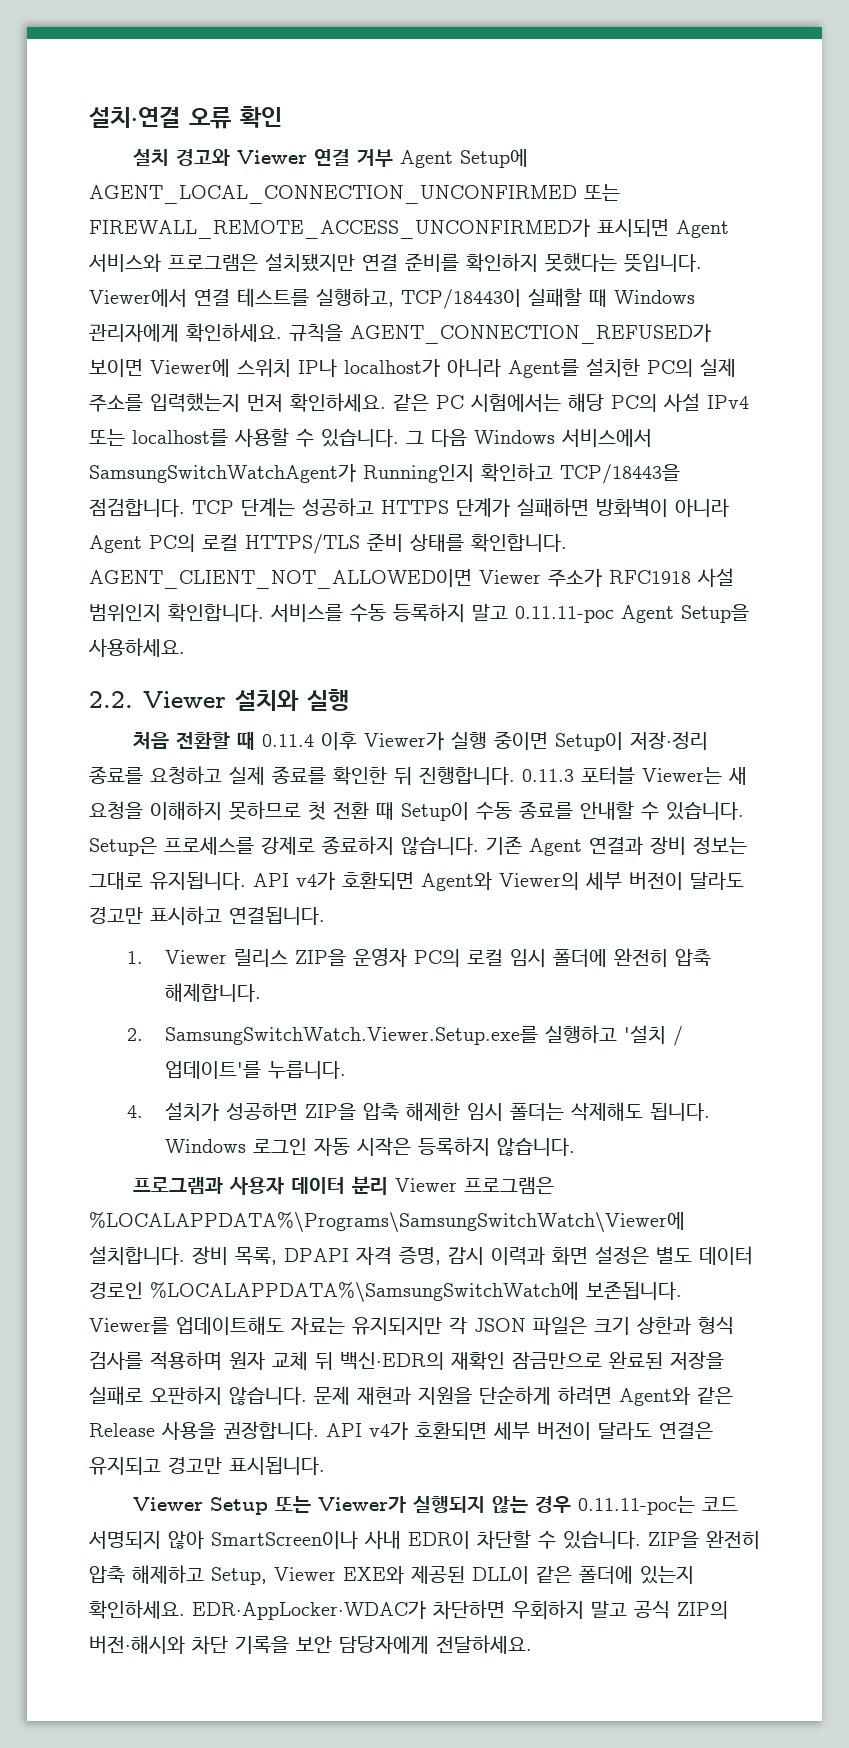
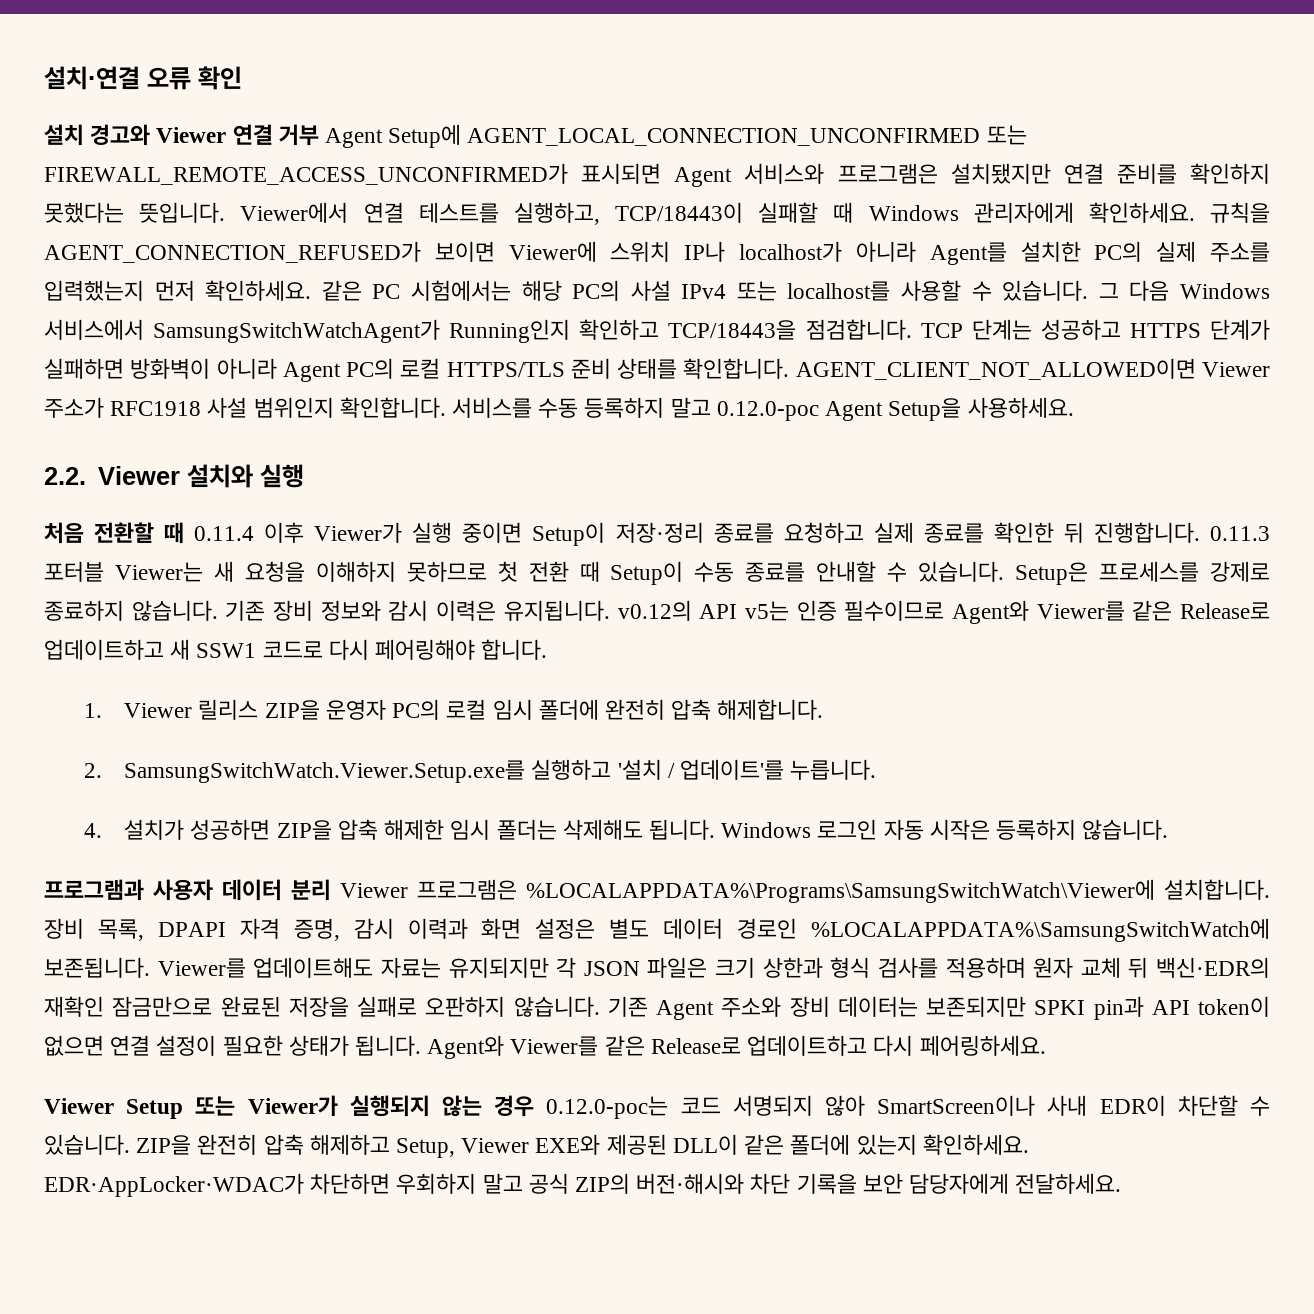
[515,606,614,623] 0.11.11-poc -> [716,401,819,421] 0.12.0-poc
[529,836,747,856] [89,872,744,891] [89,906,325,925] Agent 연결과 장비 정보는 그대로 유지됩니다. API v4가 호환되면 Agent와 Viewer의 세부 버전이 달라도 경고만 표시하고 연결됩니다. -> [273,600,1270,624] [44,639,548,660] 장비 정보와 감시 이력은 유지됩니다. v0.12의 API v5는 인증 필수이므로 Agent와 Viewer를 같은 Release로 업데이트하고 새 SSW1 코드로 다시 페어링해야 합니다.
[314,1385,733,1406] [89,1421,713,1440] [89,1457,325,1475] 문제 재현과 지원을 단순하게 하려면 Agent와 같은 Release 사용을 권장합니다. API v4가 호환되면 세부 버전이 달라도 연결은 유지되고 경고만 표시됩니다. -> [607,996,1270,1020] [44,1035,1046,1059] 기존 Agent 주소와 장비 데이터는 보존되지만 SPKI pin과 API token이 없으면 연결 설정이 필요한 상태가 됩니다. Agent와 Viewer를 같은 Release로 업데이트하고 다시 페어링하세요.
[578,1496,696,1515] 0.11.11-poc는 -> [546,1096,669,1119] 0.12.0-poc는

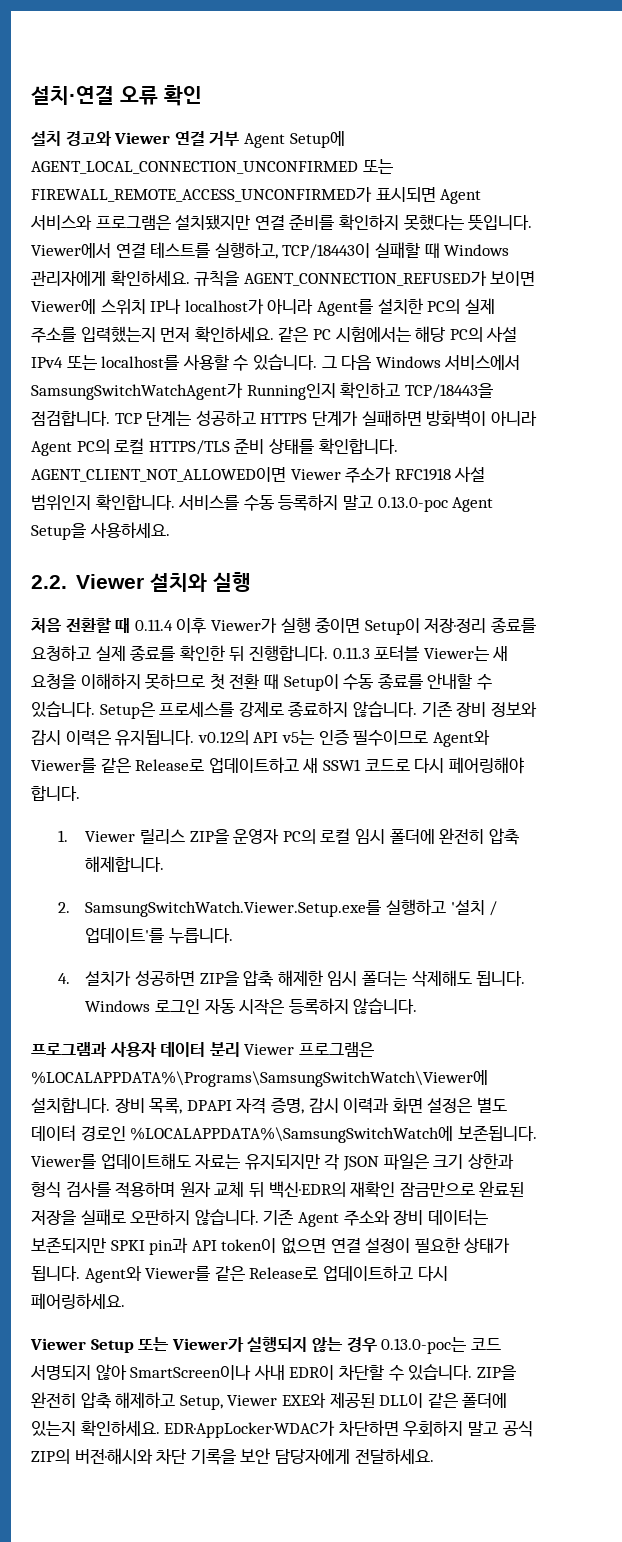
[716,401,819,421] 0.12.0-poc -> [377,496,448,512] 0.13.0-poc
[546,1096,669,1119] 0.12.0-poc는 -> [381,1337,467,1354] 0.13.0-poc는

